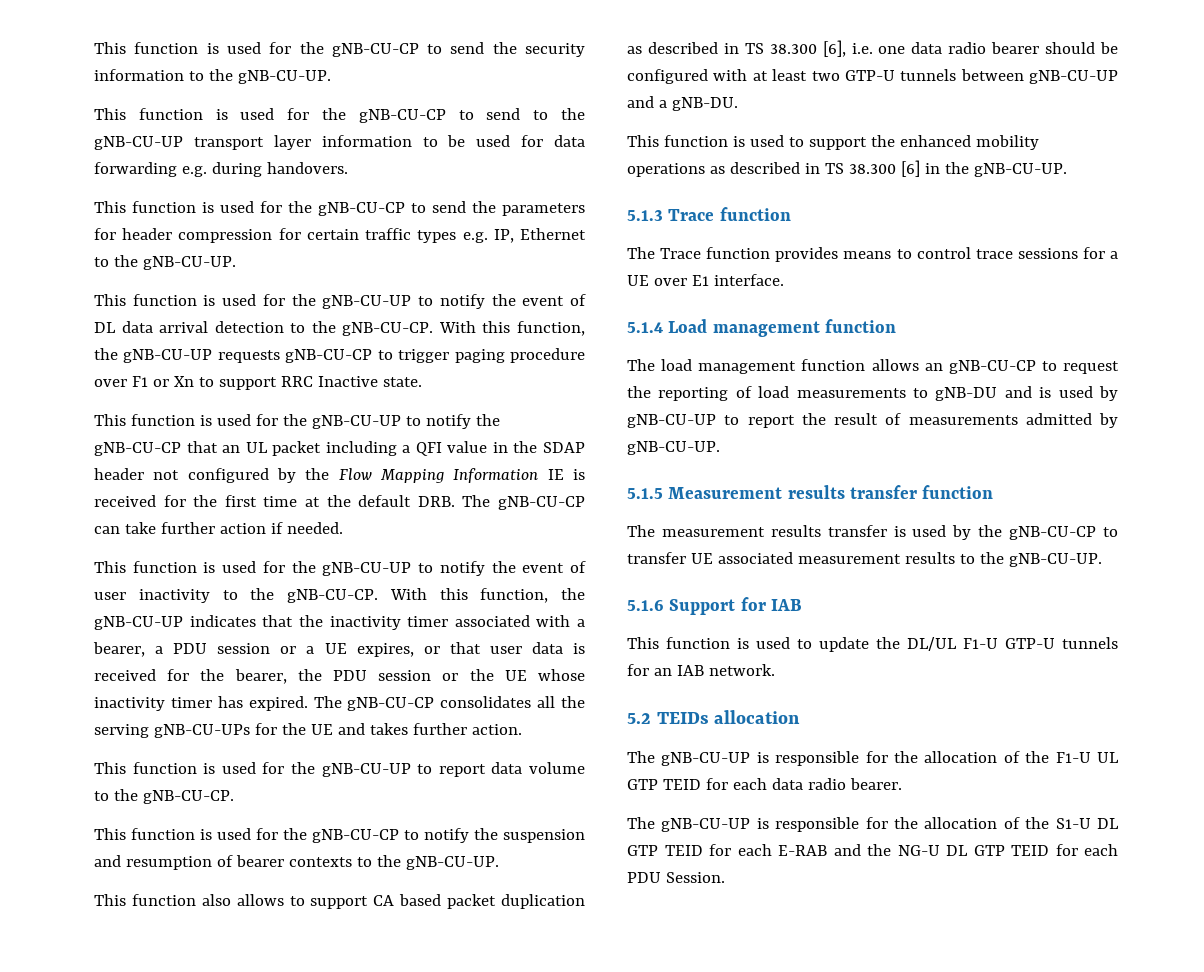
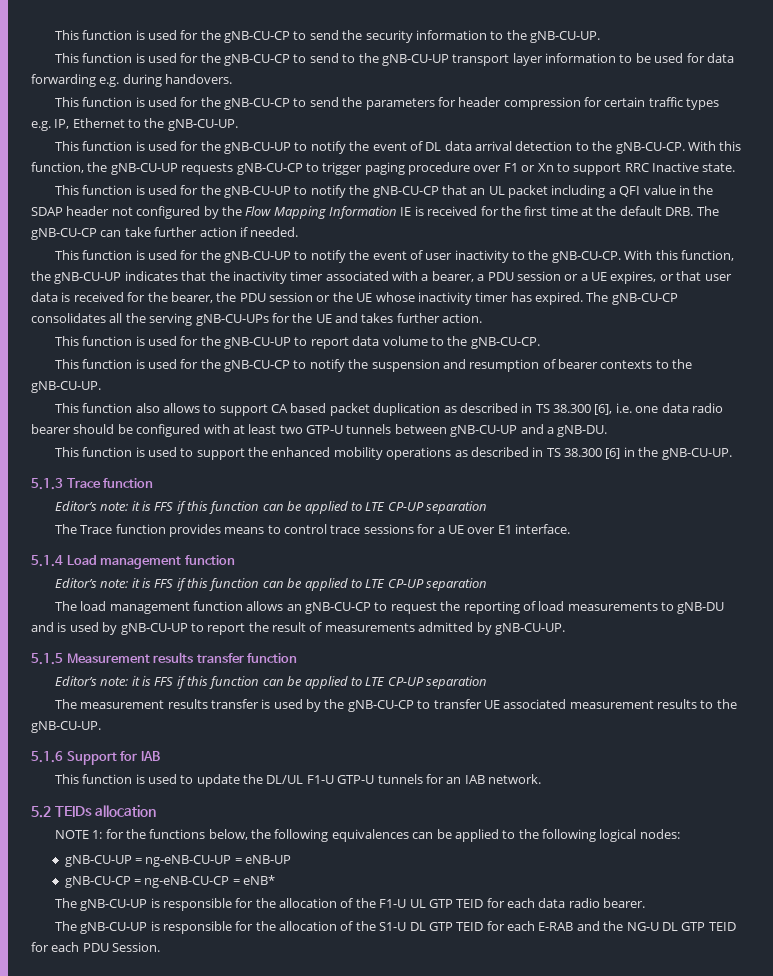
(791, 214) none -> [54,501,488,514] // Editor’s note: it is FFS if this function can be applied to LTE CP-UP separation
(896, 326) none -> [54,578,488,591] // Editor’s note: it is FFS if this function can be applied to LTE CP-UP separation
(994, 492) none -> [54,676,488,689] // Editor’s note: it is FFS if this function can be applied to LTE CP-UP separation
(801, 717) none -> [54,829,680,842] [64,855,292,867] [64,875,276,888] // NOTE 1: for the functions below, the following equivalences can be applied to the following logical nodes: // gNB-CU-UP = ng-eNB-CU-UP = eNB-UP // gNB-CU-CP = ng-eNB-CU-CP = eNB*

